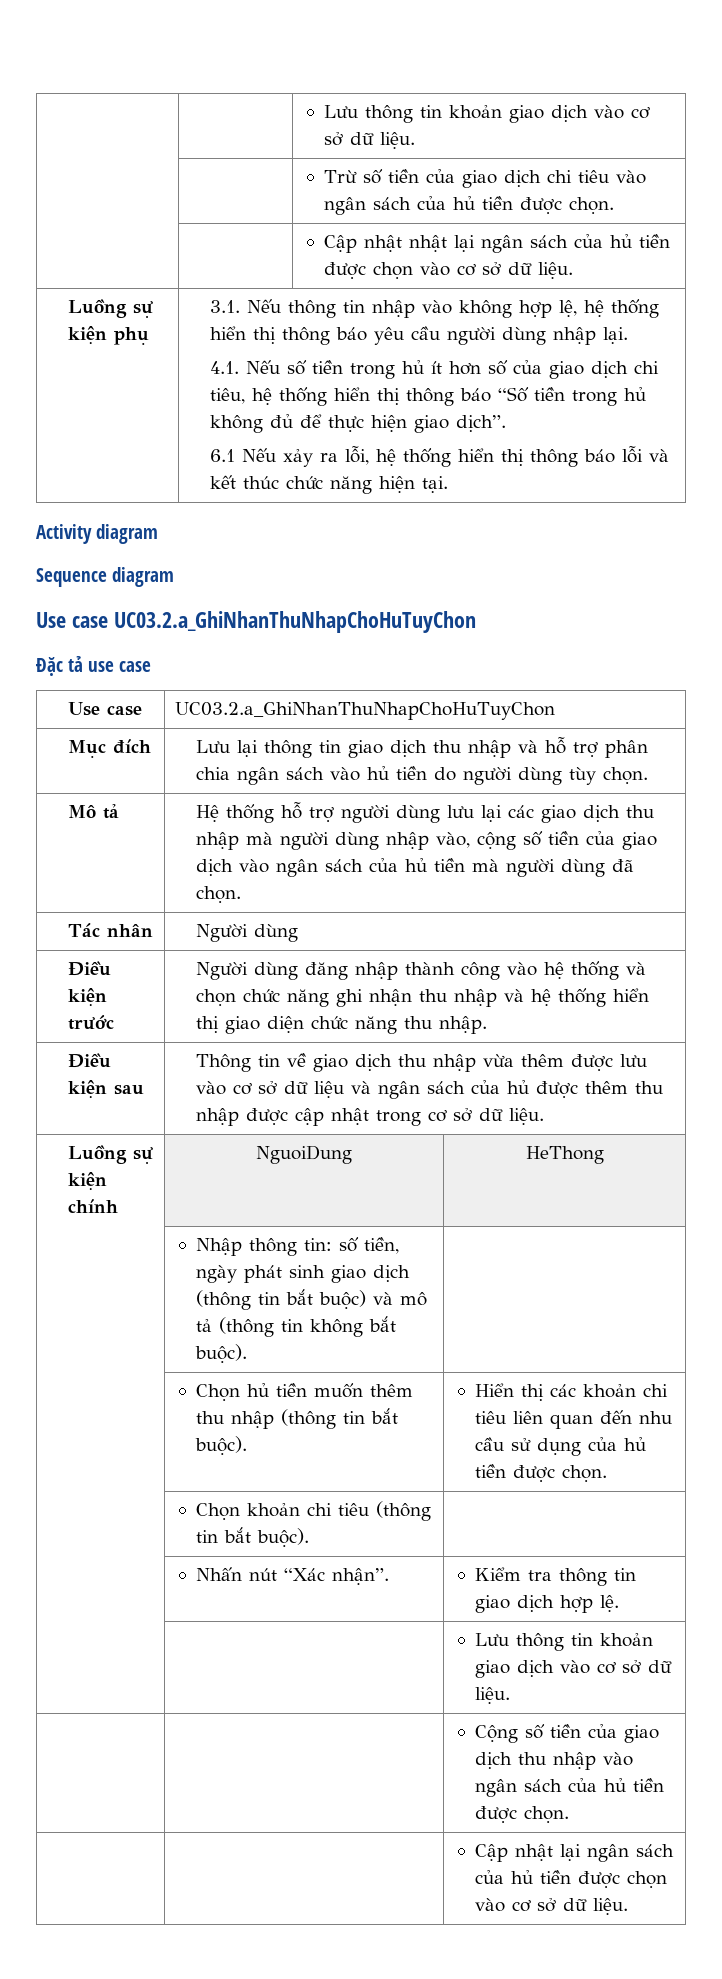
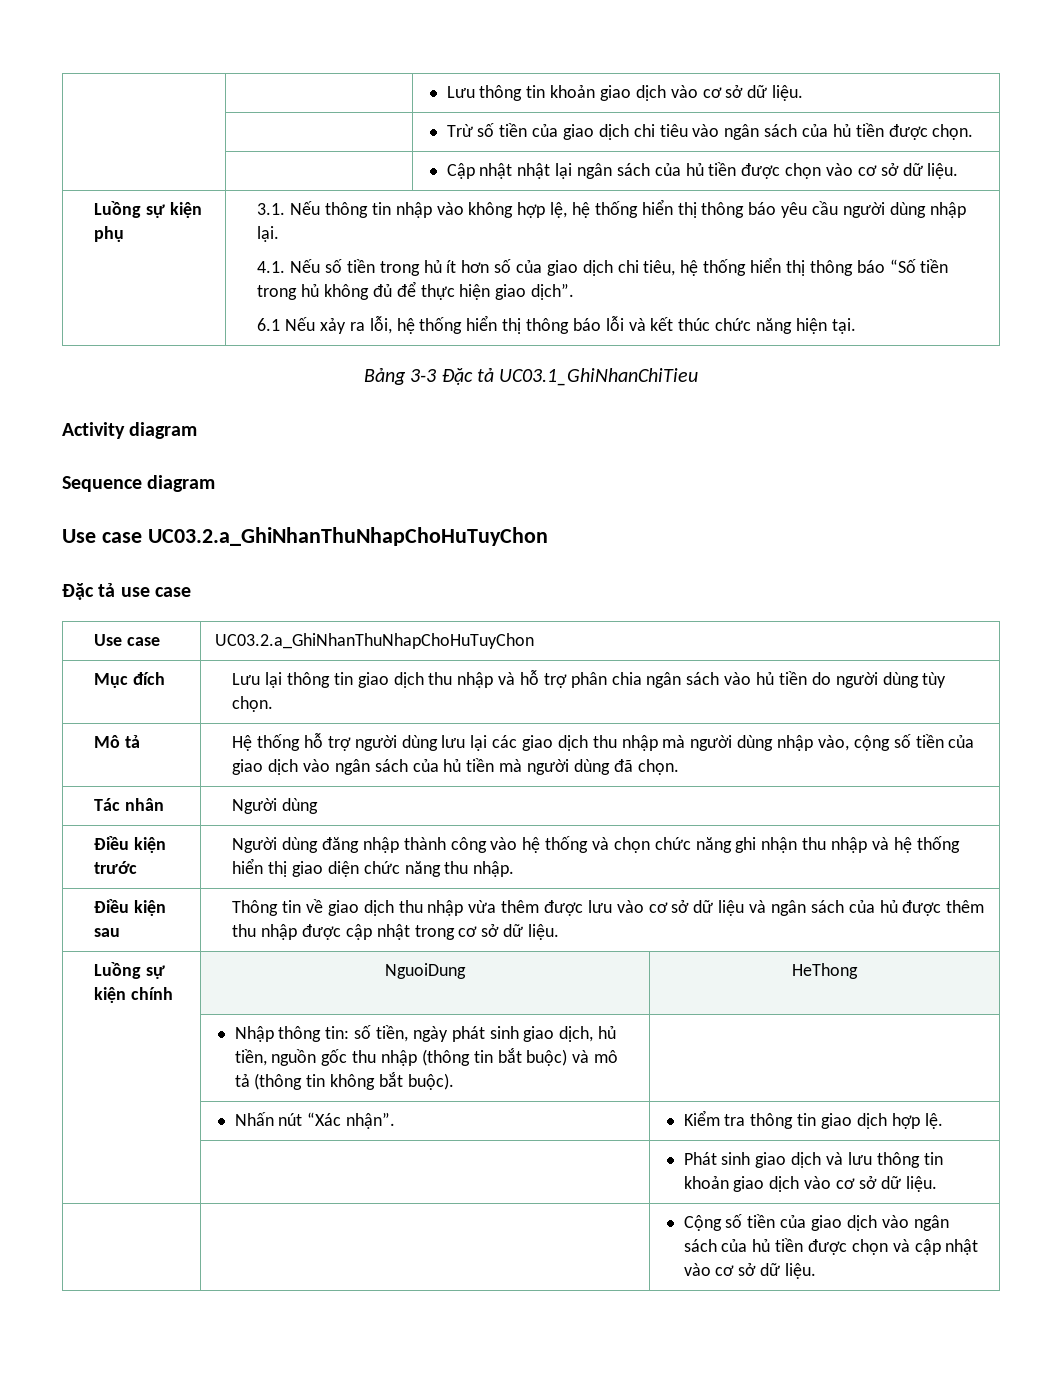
(448, 485) none -> [363,368,699,386] // Bảng 3-3 Đặc tả UC03.1_GhiNhanChiTieu
[373,1265,411,1283] dịch -> [559,1026,617,1042] [234,1049,417,1066] dịch, hủ tiền, nguồn gốc thu nhập
[196,1383,414,1402] [196,1408,399,1429] [195,1436,248,1456] [475,1383,669,1402] [475,1410,673,1429] [475,1437,647,1456] [475,1464,608,1483] [196,1501,432,1521] [196,1527,310,1548] // | Chọn hủ tiền muốn thêm thu nhập (thông tin bắt buộc). | Hiển thị các khoản chi tiêu liên quan đến nhu cầu sử dụng của hủ tiền được chọn. // | Chọn khoản chi tiêu (thông tin bắt buộc). | -> (454, 1081) none
[475,1633,510,1646] Lưu -> [683,1152,872,1168] Phát sinh giao dịch và lưu
[518,1752,634,1770] [475,1778,665,1797] [475,1806,570,1824] [475,1844,675,1862] [475,1870,668,1889] thu nhập vào ngân sách của hủ tiền được chọn. // | | Cập nhật lại ngân sách của hủ tiền được chọn -> [881,1215,949,1231] [683,1238,979,1255] vào ngân sách của hủ tiền được chọn và cập nhật

